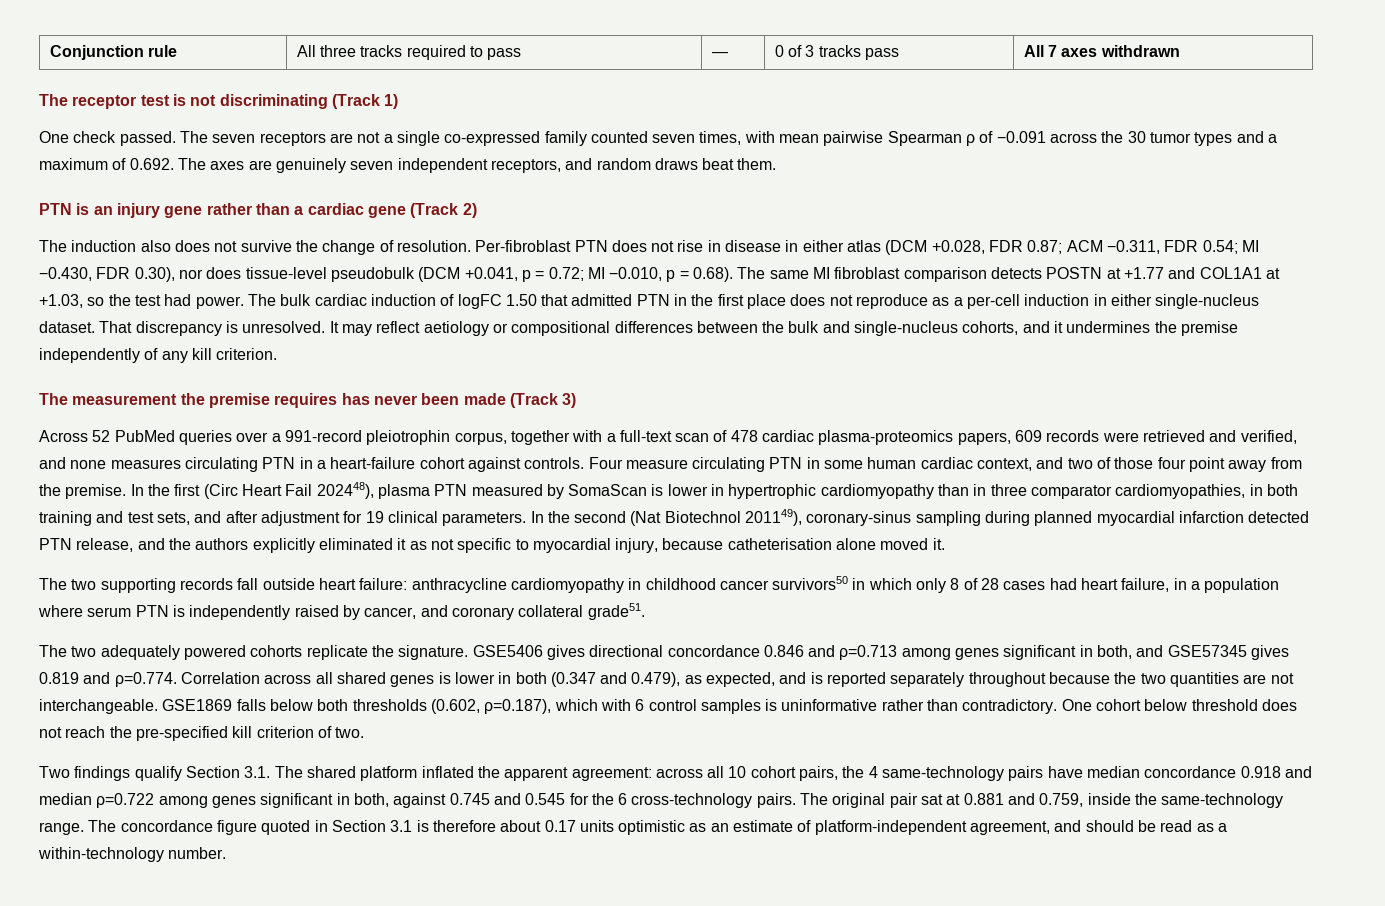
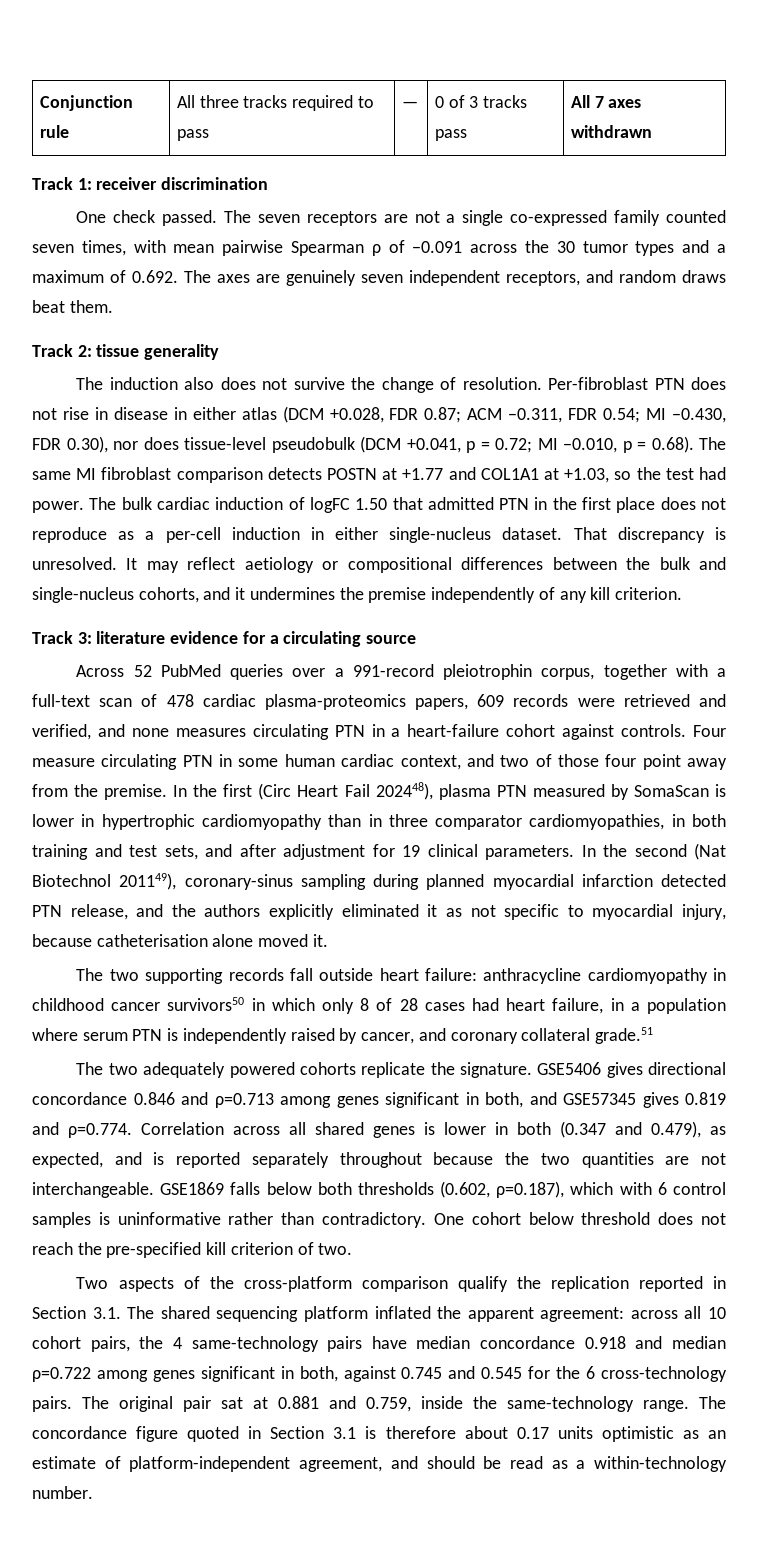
[39,94,399,109] The receptor test is not discriminating (Track 1) -> [32,177,269,190] Track 1: receiver discrimination
[39,203,477,218] PTN is an injury gene rather than a cardiac gene (Track 2) -> [32,344,220,360] Track 2: tissue generality
[39,393,577,408] The measurement the premise requires has never been made (Track 3) -> [32,631,417,647] Track 3: literature evidence for a circulating source
[587,603,645,620] grade51. -> [594,1027,653,1044] grade.51
[74,766,182,781] findings qualify -> [118,1276,726,1292] aspects of the cross-platform comparison qualify the replication reported in
(356, 772) none -> [216,1306,299,1322] sequencing

